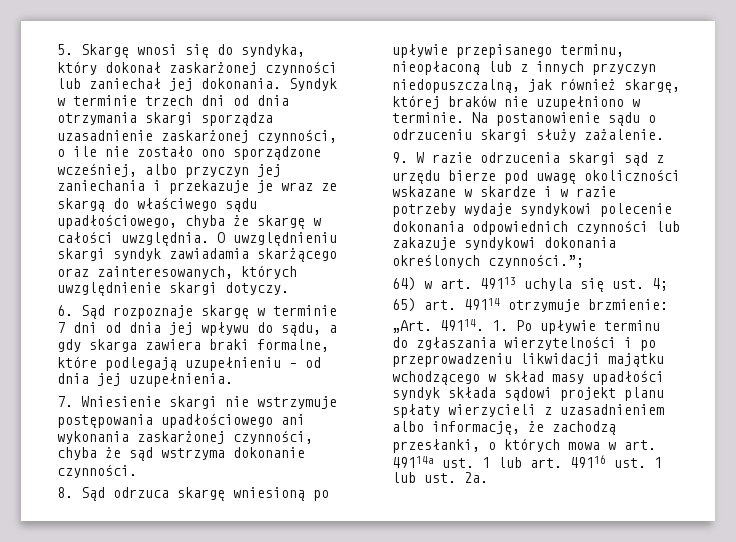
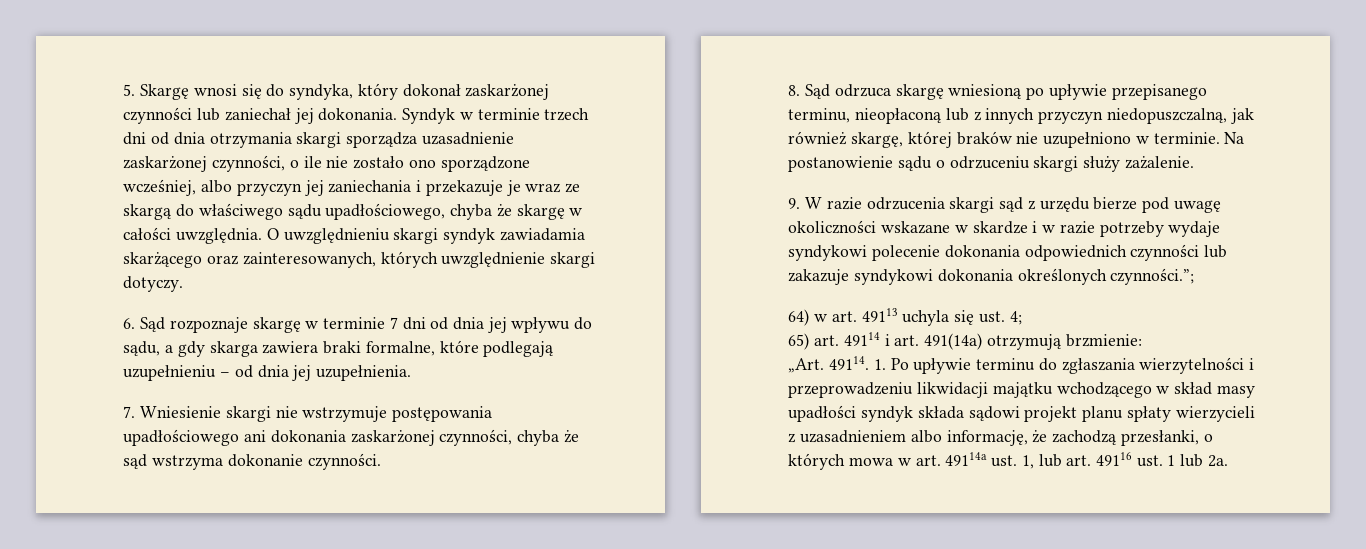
[57,431,130,444] wykonania -> [270,430,346,443] dokonania
[508,299,581,312] otrzymuje -> [884,333,1062,350] i art. 491(14a) otrzymują
[640,340,657,351] po -> (1255, 364) none
[482,457,491,468] 1 -> [1021,455,1034,469] 1,
[424,473,457,483] ust. -> (1204, 460) none

